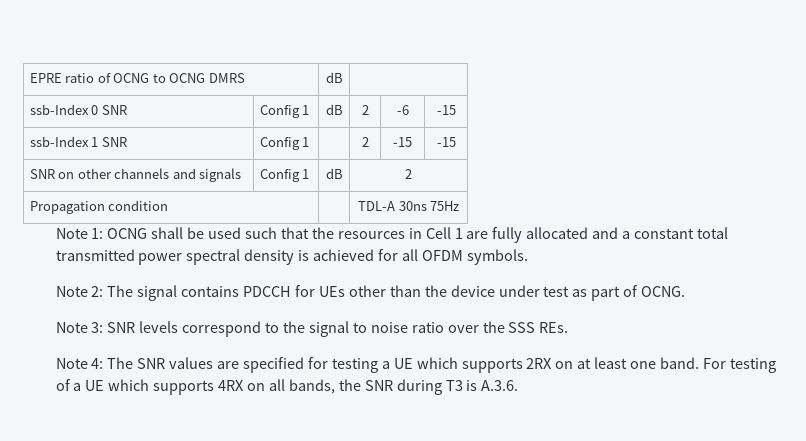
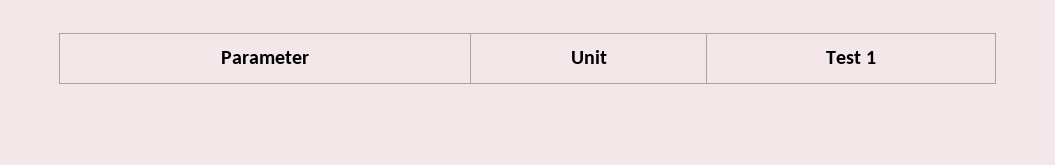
[29,73,245,83] [325,72,343,83] [29,104,127,115] [259,105,310,118] [325,104,343,115] [361,105,369,115] [396,105,409,115] [436,105,456,115] [29,136,127,147] [259,137,310,150] [361,137,369,147] [393,137,412,147] [436,137,456,147] [29,168,242,182] [259,169,310,182] [325,168,343,179] [405,169,412,179] [29,200,169,214] [357,201,460,211] [55,227,728,243] [55,249,528,265] [55,285,686,301] [55,321,569,337] [55,357,776,373] [55,379,519,395] EPRE ratio of OCNG to OCNG DMRS | dB | // ssb-Index 0 SNR | Config 1 | dB | 2 | -6 | -15 // ssb-Index 1 SNR | Config 1 | | 2 | -15 | -15 // SNR on other channels and signals | Config 1 | dB | 2 // Propagation condition | | TDL-A 30ns 75Hz // Note 1: OCNG shall be used such that the resources in Cell 1 are fully allocated and a constant total transmitted power spectral density is achieved for all OFDM symbols. // Note 2: The signal contains PDCCH for UEs other than the device under test as part of OCNG. // Note 3: SNR levels correspond to the signal to noise ratio over the SSS REs. // Note 4: The SNR values are specified for testing a UE which supports 2RX on at least one band. For testing of a UE which supports 4RX on all bands, the SNR during T3 is A.3.6. -> [221,51,309,64] [570,50,607,64] [825,51,877,64] Parameter | Unit | Test 1

